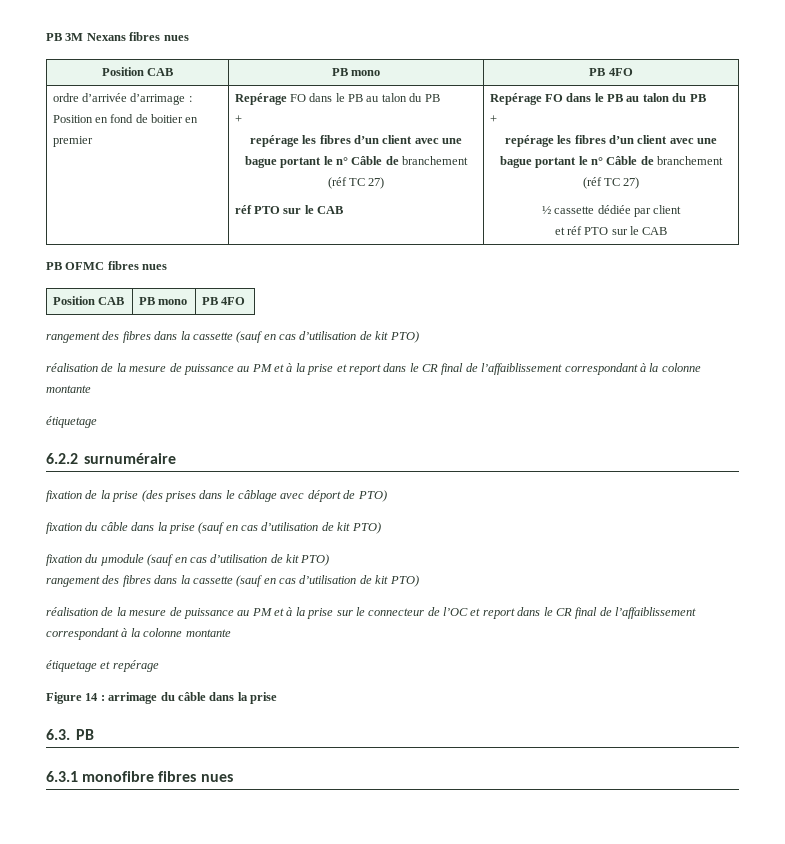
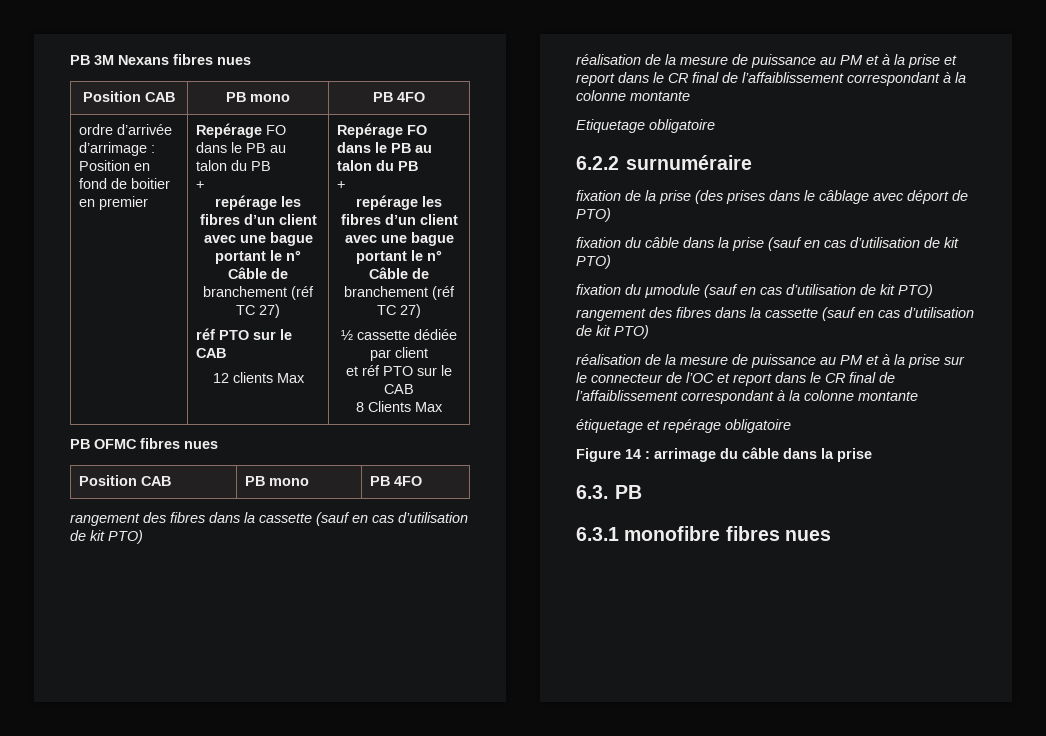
(344, 210) none -> [212,372,305,383] // 12 clients Max
(668, 231) none -> [356,401,443,412] // 8 Clients Max
[46,416,97,428] étiquetage -> [576,119,715,133] Etiquetage obligatoire
(159, 666) none -> [725,419,791,433] obligatoire

